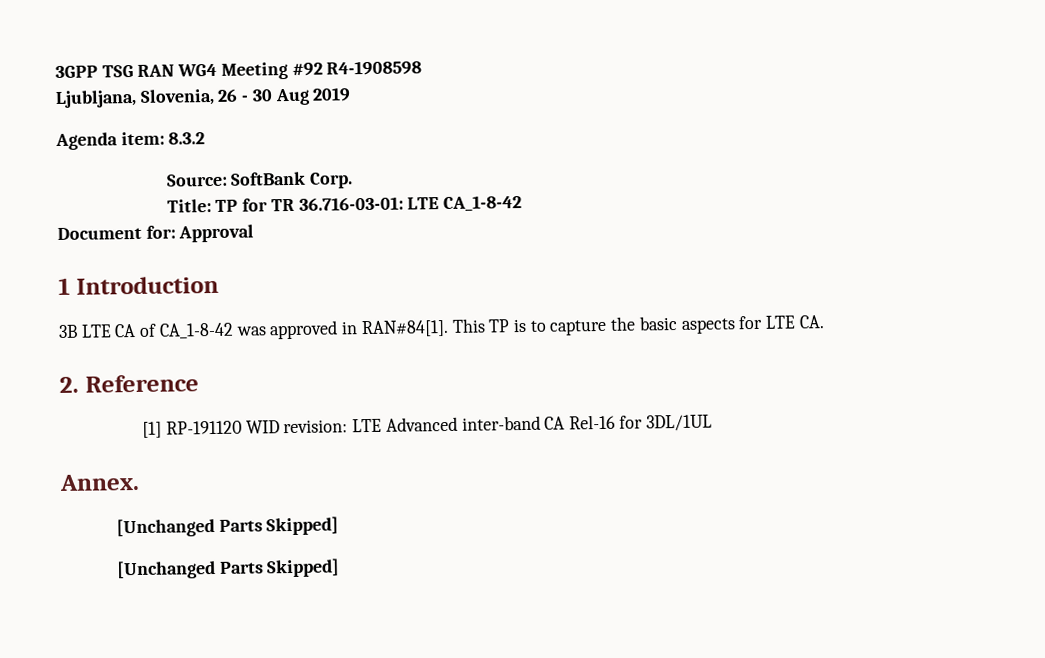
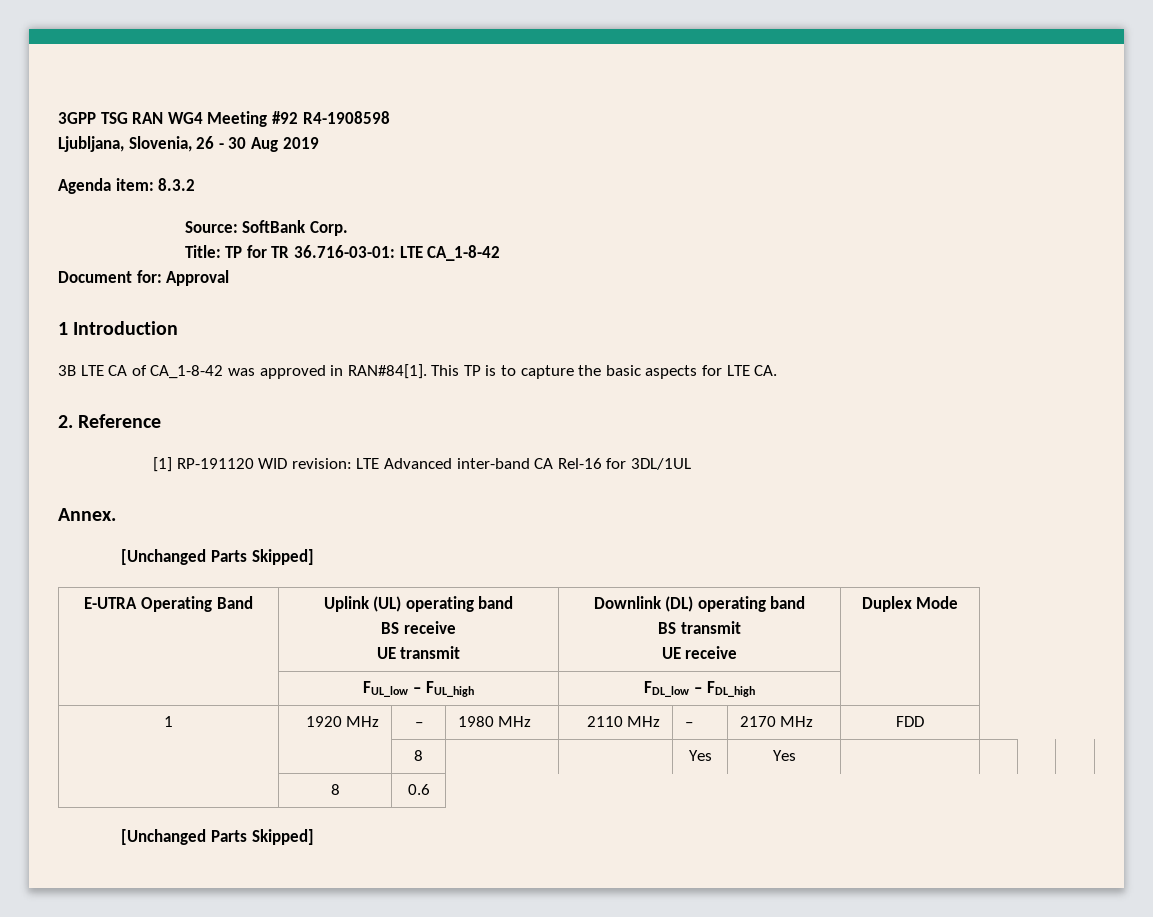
(340, 526) none -> [84,596,253,612] [323,596,514,612] [381,621,456,634] [376,646,461,659] [593,596,806,612] [658,621,741,634] [661,646,738,659] [861,596,959,612] [363,681,474,697] [644,681,755,697] [164,716,173,727] [305,716,380,727] [414,722,423,727] [457,716,532,727] [586,716,661,727] [684,722,693,727] [739,716,814,727] [896,716,924,727] [414,750,423,761] [688,750,712,761] [772,750,796,761] [330,784,340,795] [407,784,430,795] // E-UTRA Operating Band | Uplink (UL) operating band // BS receive // UE transmit | Downlink (DL) operating band // BS transmit // UE receive | Duplex Mode // | FUL_low – FUL_high | FDL_low – FDL_high | // 1 | 1920 MHz | – | 1980 MHz | 2110 MHz | – | 2170 MHz | FDD // | | 8 | | | Yes | Yes | | | | // | 8 | 0.6

